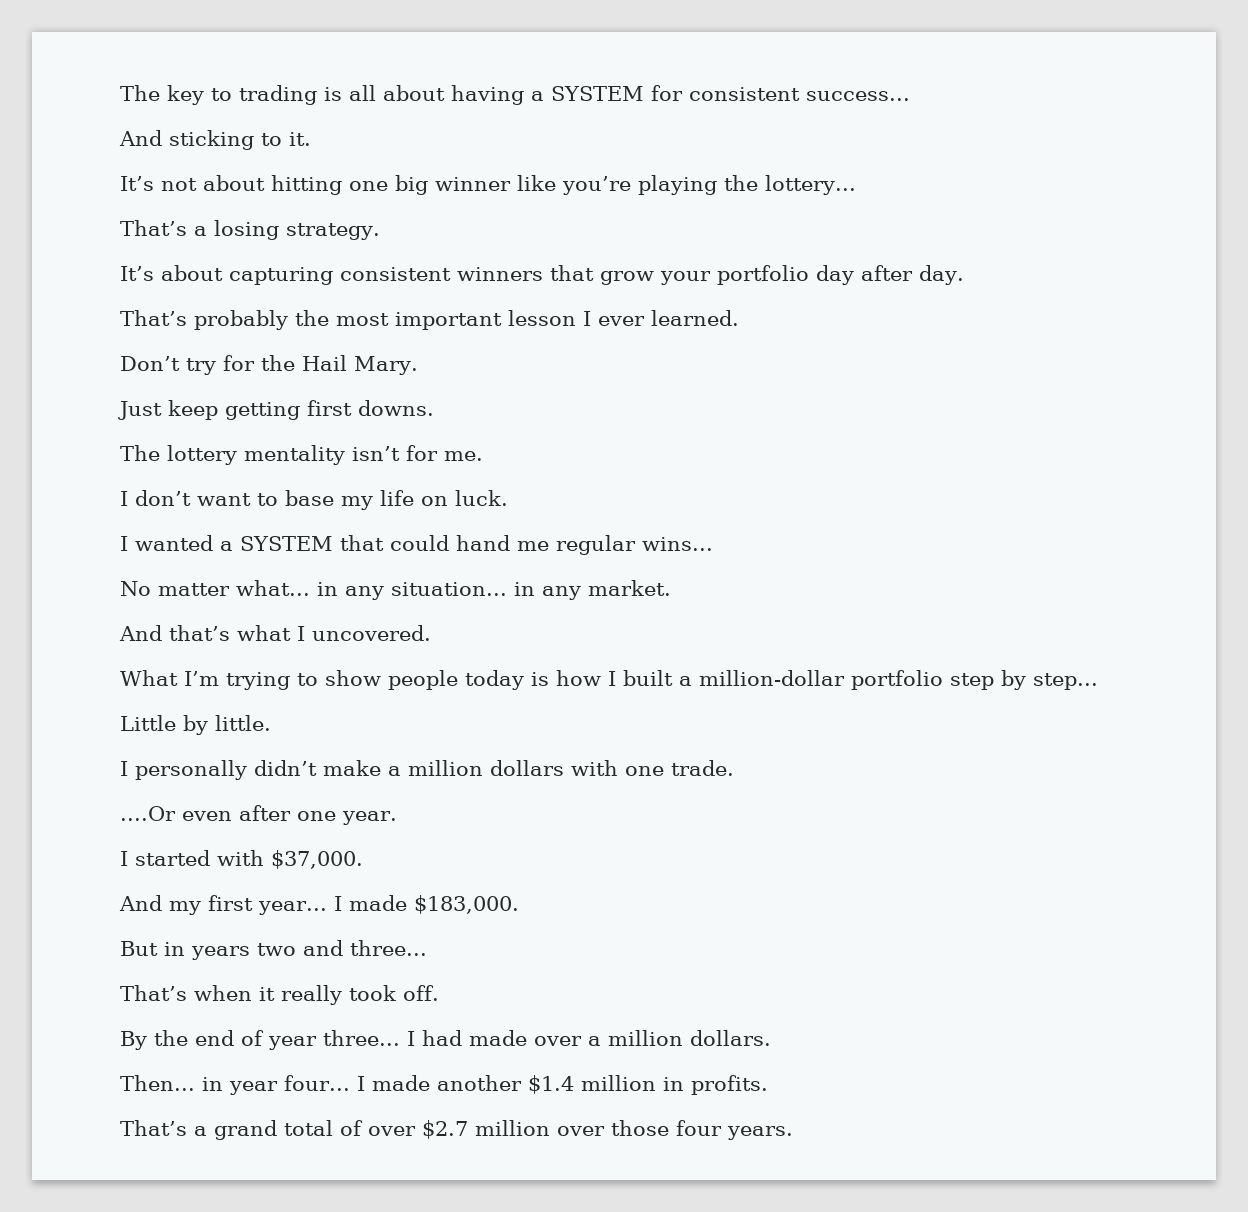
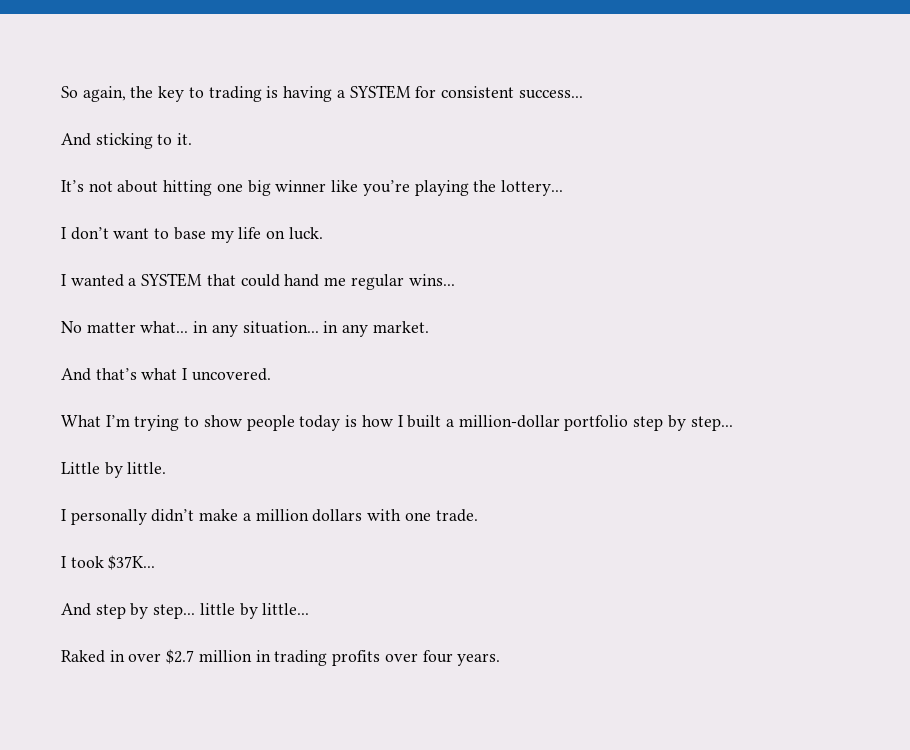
[120,85,160,101] The -> [61,86,154,102] So again, the
[349,85,445,101] all about -> (279, 92) none
[120,220,380,240] [120,265,964,285] [120,310,739,330] [120,355,418,375] [118,400,434,420] [120,445,483,465] // That’s a losing strategy. // It’s about capturing consistent winners that grow your portfolio day after day. // That’s probably the most important lesson I ever learned. // Don’t try for the Hail Mary. // Just keep getting first downs. // The lottery mentality isn’t for me. -> (563, 188) none
[120,805,397,825] [120,850,363,869] [119,895,519,915] [120,940,427,960] [120,985,439,1005] [120,1030,771,1050] [120,1075,768,1095] [120,1120,669,1140] ....Or even after one year. // I started with $37,000. // And my first year... I made $183,000. // But in years two and three... // That’s when it really took off. // By the end of year three... I had made over a million dollars. // Then... in year four... I made another $1.4 million in profits. // That’s a grand total of over $2.7 million over those -> [61,555,156,570] [61,603,310,619] [61,649,418,666] I took $37K... // And step by step... little by little... // Raked in over $2.7 million in trading profits over

